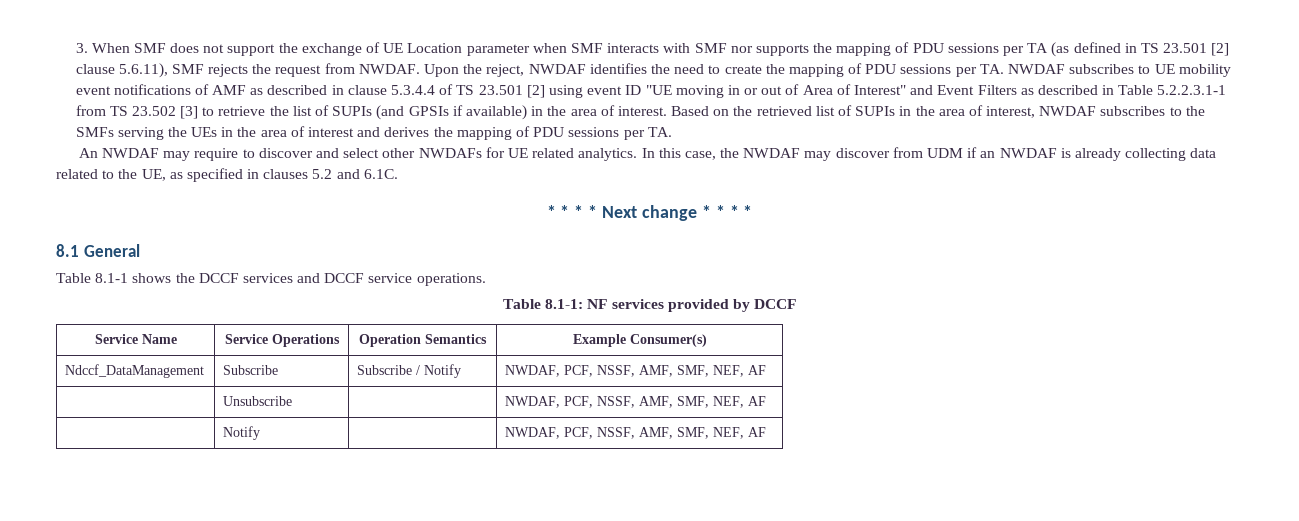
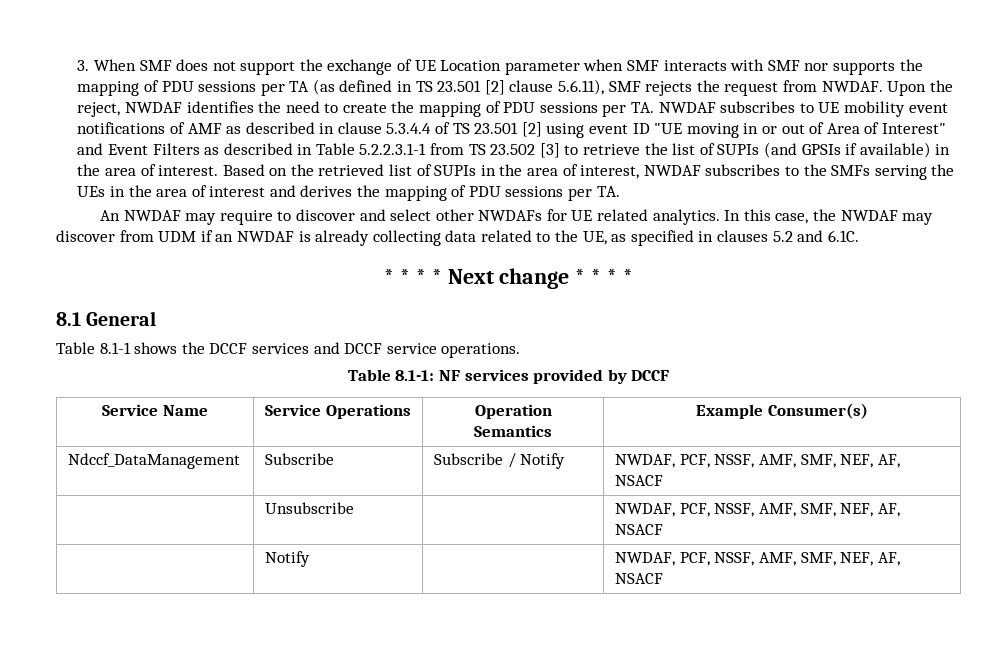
[748,365,767,375] AF -> [877,454,900,468] [615,475,664,486] AF, NSACF
[748,396,767,406] AF -> [877,503,900,517] [615,524,664,535] AF, NSACF
[748,427,767,437] AF -> [877,552,900,566] [615,573,664,584] AF, NSACF

